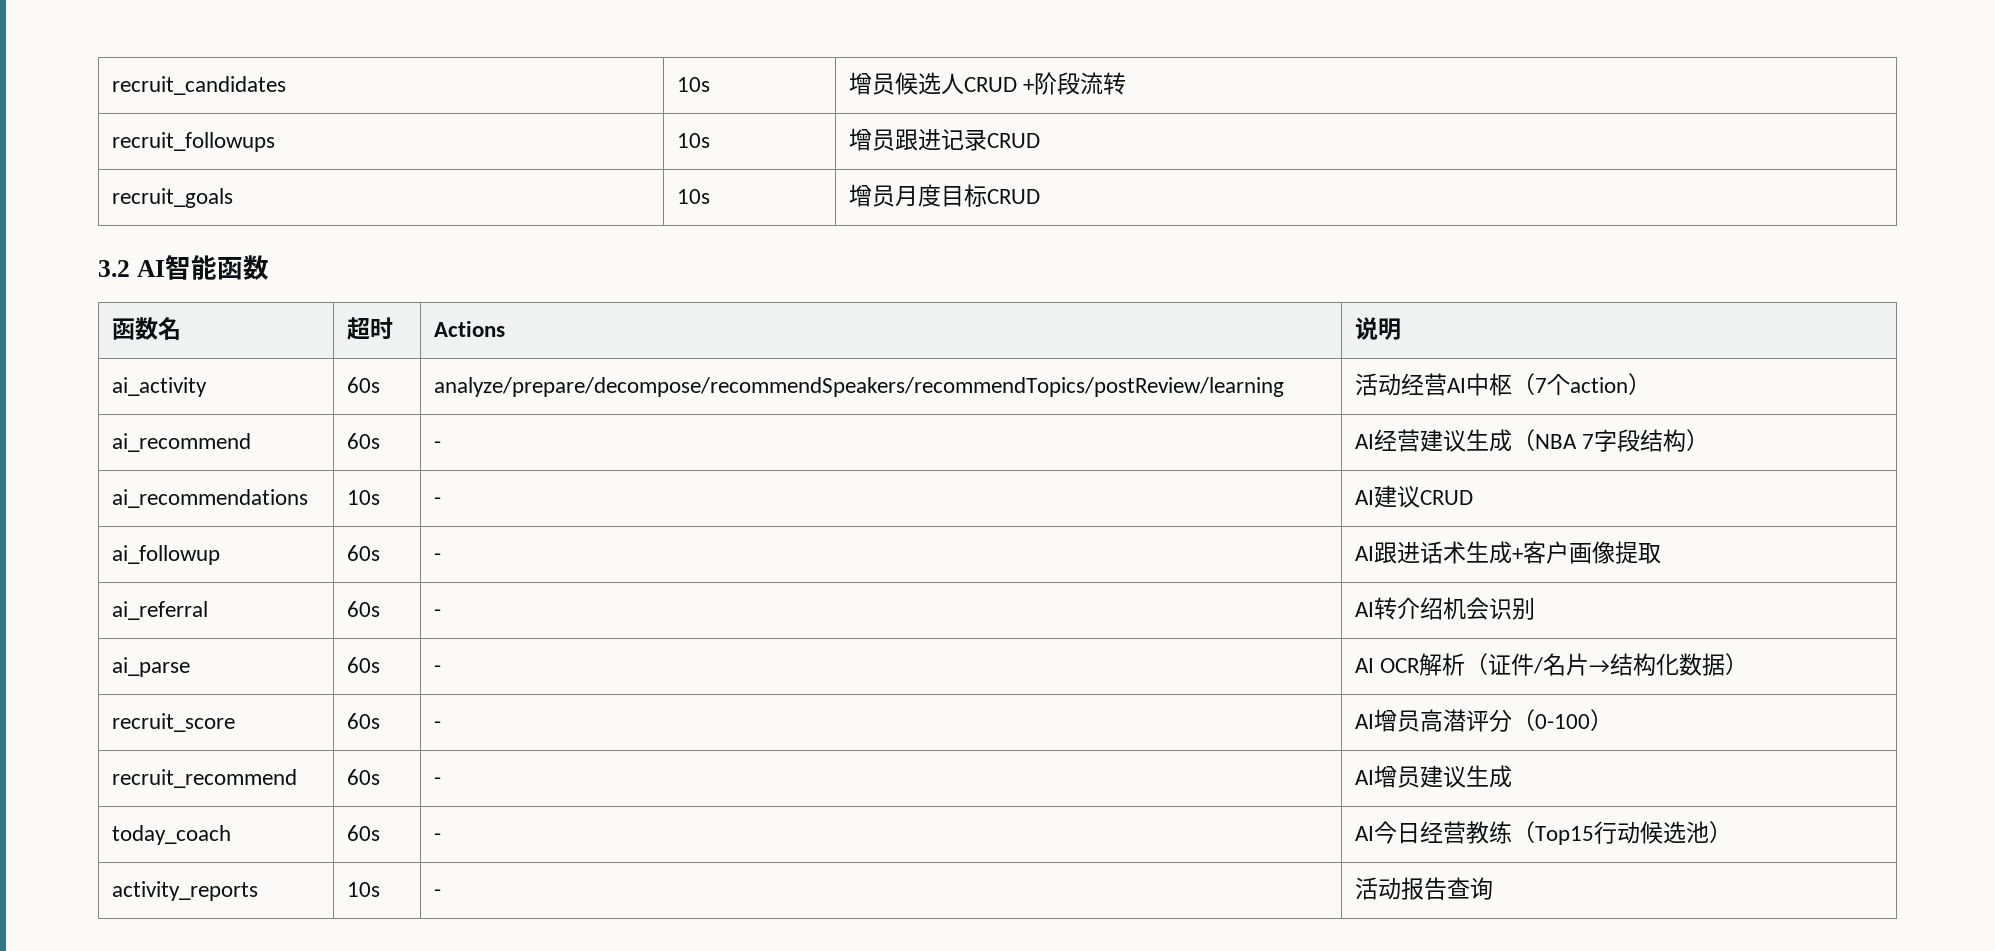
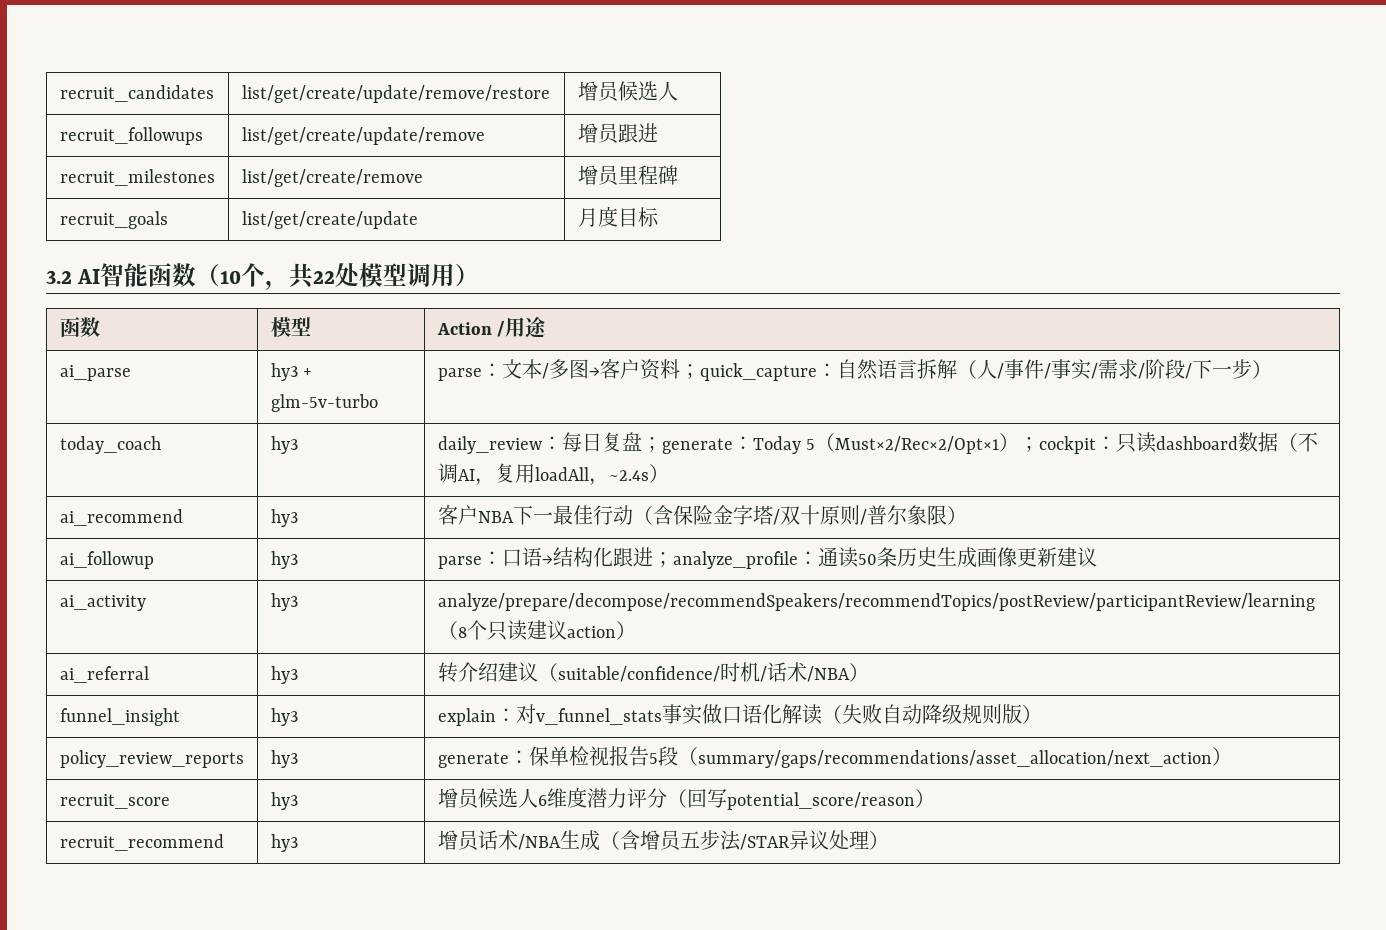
[676,77,710,92] [848,72,1126,95] 10s | 增员候选人CRUD +阶段流转 -> [241,85,550,103] [577,81,678,102] list/get/create/update/remove/restore | 增员候选人
[676,133,710,148] 10s -> [241,127,485,145] list/get/create/update/remove
[940,129,1040,151] 记录CRUD -> [59,169,215,186] [241,169,423,187] [577,165,678,186] // recruit_milestones | list/get/create/remove | 增员里程碑
[676,189,710,204] [848,184,895,207] 10s | 增员 -> [241,211,418,229] list/get/create/update |
[986,189,1040,204] CRUD -> (659, 217) none
[111,317,181,340] [346,317,393,340] [433,321,505,337] [1354,317,1401,340] [111,377,207,397] [346,377,380,393] [433,377,1284,397] [1354,373,1651,396] [111,433,251,452] [346,433,380,449] [433,441,441,449] [1354,429,1709,452] [111,489,308,508] [346,490,380,505] [433,497,441,505] [1354,485,1473,508] [111,545,220,565] [346,545,380,561] [433,553,441,561] [1354,541,1661,564] [111,601,208,620] [346,601,380,617] [433,609,441,617] [1354,597,1535,620] [111,657,190,677] [346,657,380,673] [433,665,441,673] [1354,653,1748,676] [111,713,235,732] [346,713,380,729] [433,721,441,729] [1354,709,1613,732] [111,769,297,788] [346,769,380,785] [433,777,441,785] [1354,765,1512,788] [111,825,231,845] [346,825,380,841] [433,833,441,841] [1354,821,1732,845] [111,881,258,901] [346,882,380,897] [433,889,441,897] [1354,877,1493,900] // 函数名 | 超时 | Actions | 说明 // ai_activity | 60s | analyze/prepare/decompose/recommendSpeakers/recommendTopics/postReview/learning | 活动经营AI中枢（7个action） // ai_recommend | 60s | - | AI经营建议生成（NBA 7字段结构） // ai_recommendations | 10s | - | AI建议CRUD // ai_followup | 60s | - | AI跟进话术生成+客户画像提取 // ai_referral | 60s | - | AI转介绍机会识别 // ai_parse | 60s | - | AI OCR解析（证件/名片→结构化数据） // recruit_score | 60s | - | AI增员高潜评分（0-100） // recruit_recommend | 60s | - | AI增员建议生成 // today_coach | 60s | - | AI今日经营教练（Top15行动候选池） // activity_reports | 10s | - | 活动报告查询 -> [196,263,480,290] [59,317,100,337] [270,317,311,337] [436,317,546,338] [59,365,131,381] [270,363,312,381] [270,394,378,412] [437,359,1272,381] [59,436,161,454] [270,436,298,454] [437,432,1318,454] [437,463,669,486] [59,509,183,526] [270,509,298,527] [437,505,967,525] [59,551,154,569] [270,551,298,569] [437,547,1097,569] [59,595,146,611] [270,593,298,611] [437,593,1315,611] [437,620,636,641] [59,666,149,683] [270,666,298,684] [437,662,869,683] [59,708,180,726] [270,708,298,726] [437,704,1042,726] [59,750,244,768] [270,750,298,768] [437,746,1232,768] [59,794,170,809] [270,792,298,810] [437,787,935,810] [59,834,224,851] [270,834,298,852] [437,830,889,851] （10个，共22处模型调用） // 函数 | 模型 | Action /用途 // ai_parse | hy3 + glm-5v-turbo | parse：文本/多图→客户资料；quick_capture：自然语言拆解（人/事件/事实/需求/阶段/下一步） // today_coach | hy3 | daily_review：每日复盘；generate：Today 5（Must×2/Rec×2/Opt×1）；cockpit：只读dashboard数据（不调AI，复用loadAll，~2.4s） // ai_recommend | hy3 | 客户NBA下一最佳行动（含保险金字塔/双十原则/普尔象限） // ai_followup | hy3 | parse：口语→结构化跟进；analyze_profile：通读50条历史生成画像更新建议 // ai_activity | hy3 | analyze/prepare/decompose/recommendSpeakers/recommendTopics/postReview/participantReview/learning（8个只读建议action） // ai_referral | hy3 | 转介绍建议（suitable/confidence/时机/话术/NBA） // funnel_insight | hy3 | explain：对v_funnel_stats事实做口语化解读（失败自动降级规则版） // policy_review_reports | hy3 | generate：保单检视报告5段（summary/gaps/recommendations/asset_allocation/next_action） // recruit_score | hy3 | 增员候选人6维度潜力评分（回写potential_score/reason） // recruit_recommend | hy3 | 增员话术/NBA生成（含增员五步法/STAR异议处理）

